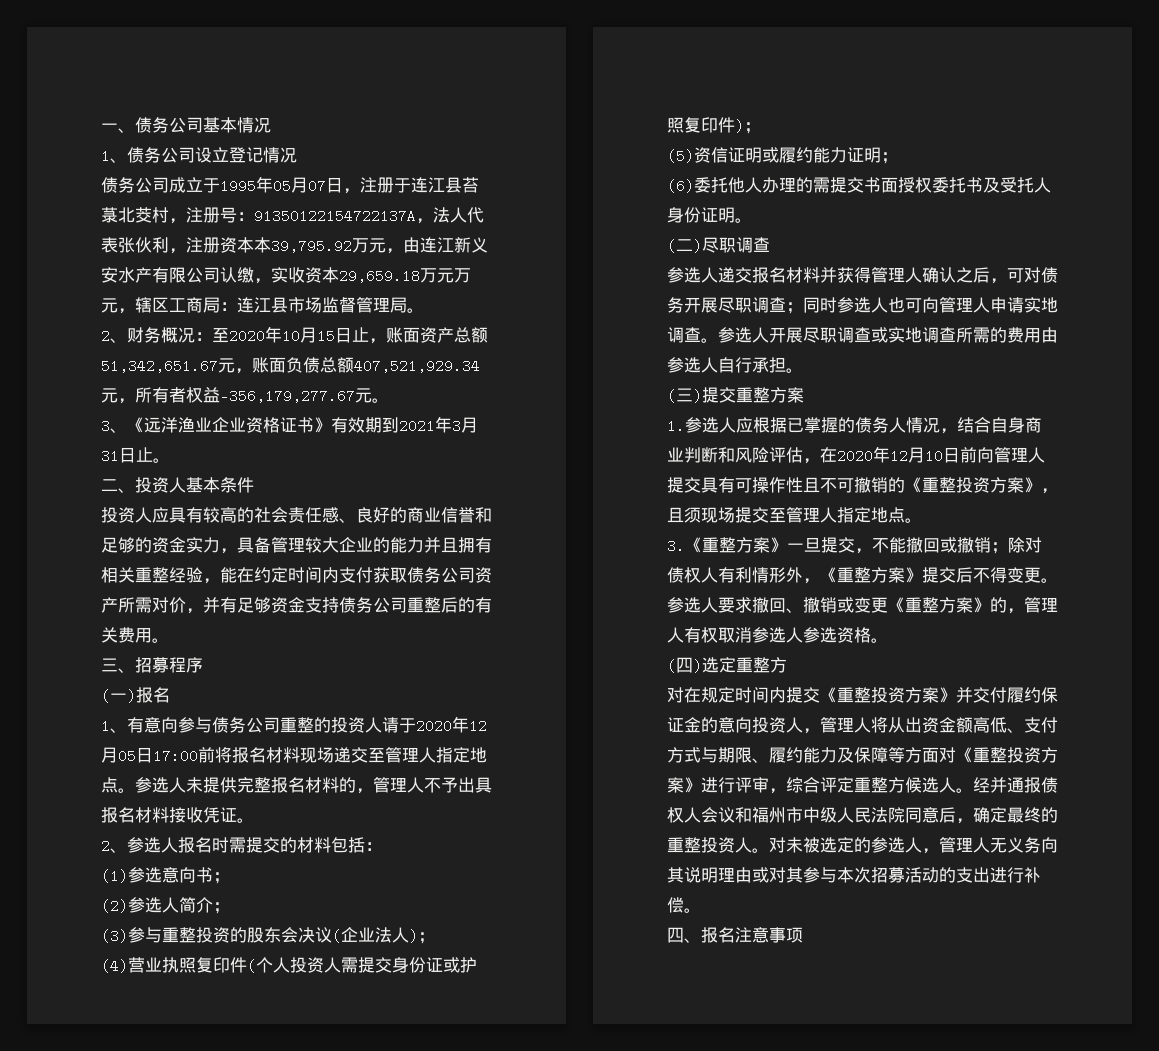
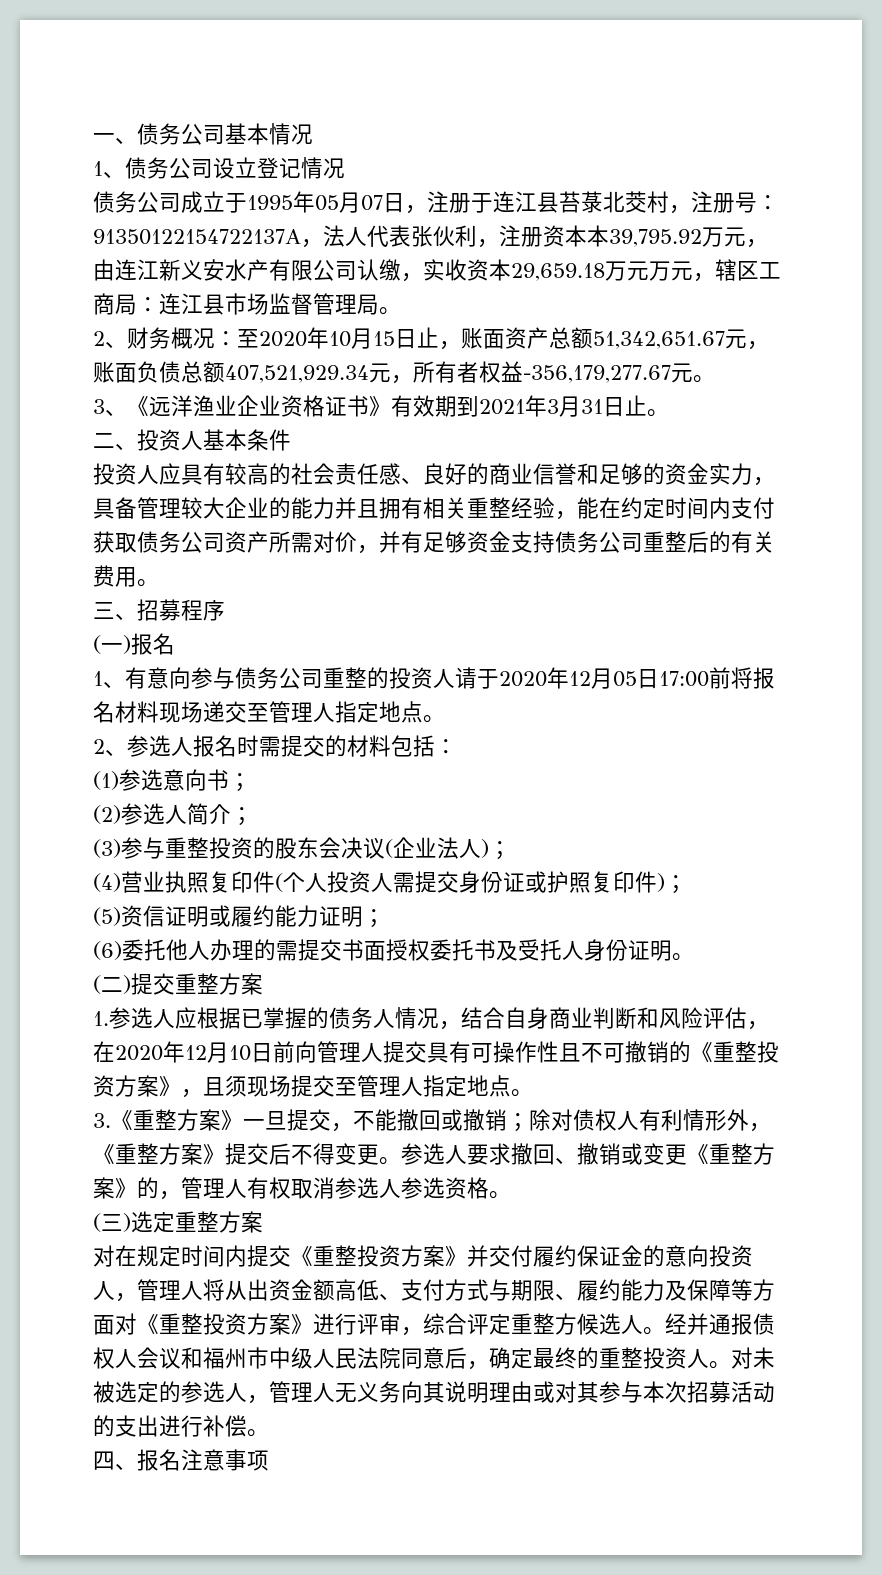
[135,777,492,794] [101,807,254,823] 参选人未提供完整报名材料的，管理人不予出具报名材料接收凭证。 -> (445, 719) none
[702,237,770,253] [667,267,1058,284] [667,297,1058,314] [667,327,1058,343] [667,357,803,373] [667,388,702,403] 尽职调查 // 参选人递交报名材料并获得管理人确认之后，可对债务开展尽职调查；同时参选人也可向管理人申请实地调查。参选人开展尽职调查或实地调查所需的费用由参选人自行承担。 // (三) -> (131, 984) none
[676,657,693,673] 四 -> [101,1214,123,1231] 三
(787, 665) none -> [241,1211,263,1233] 案

